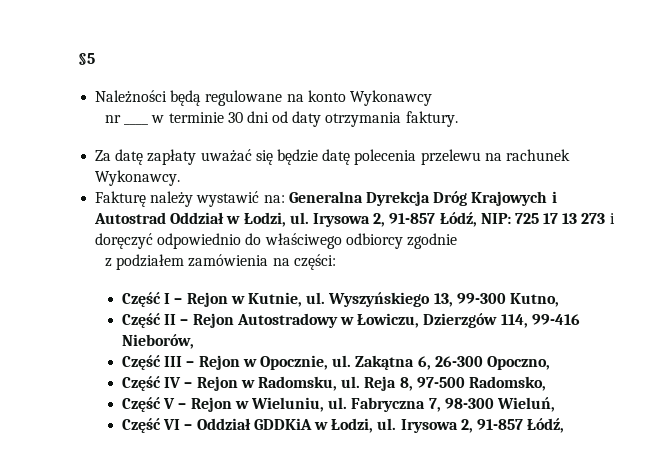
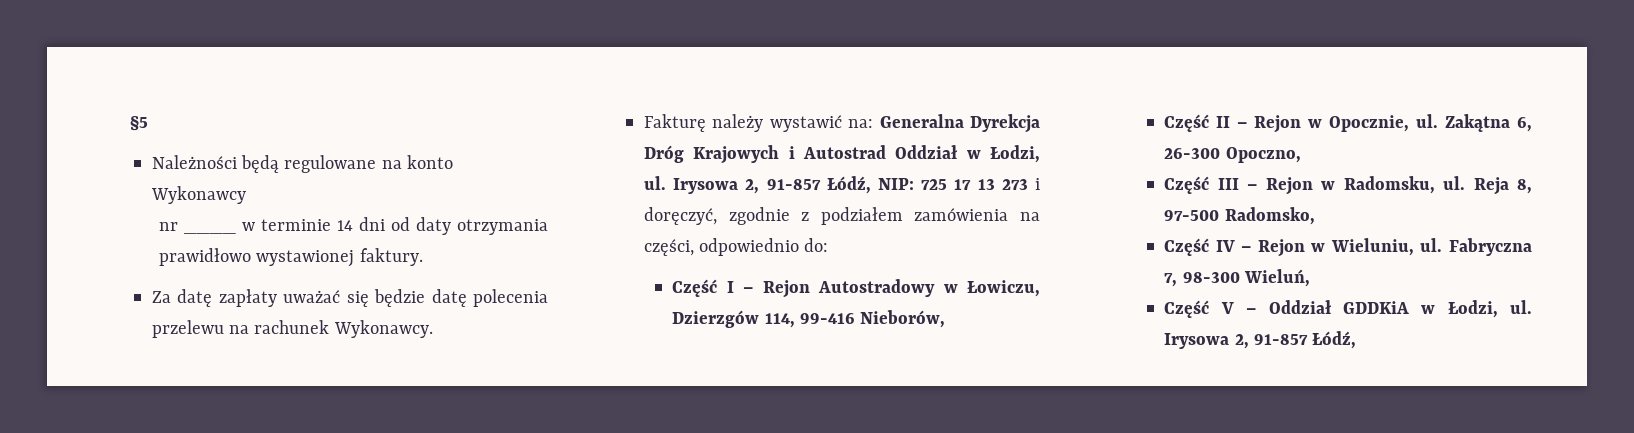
[227,112,243,123] 30 -> [336,220,353,231] 14
(402, 119) none -> [158,248,355,267] prawidłowo wystawionej
[95,233,403,249] doręczyć odpowiednio do właściwego odbiorcy -> [643,207,717,225] doręczyć,
(457, 241) // -> (790, 216) none
[293,254,336,270] części: -> [643,238,829,256] części, odpowiednio do:
[230,292,559,307] [122,313,234,328] w Kutnie, ul. Wyszyńskiego 13, 99-300 Kutno, // Część II – Rejon -> (810, 289) none
[164,356,183,367] III -> [1216,116,1231,128] II
[164,377,182,388] IV -> [1217,178,1239,190] III
[163,398,176,409] V -> [1215,240,1235,252] IV
[163,419,181,430] VI -> [1220,302,1234,314] V

